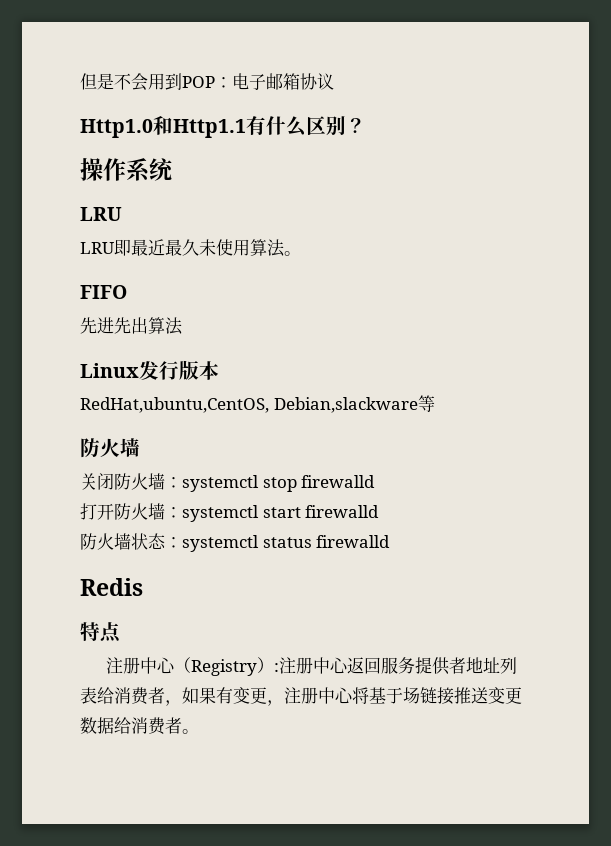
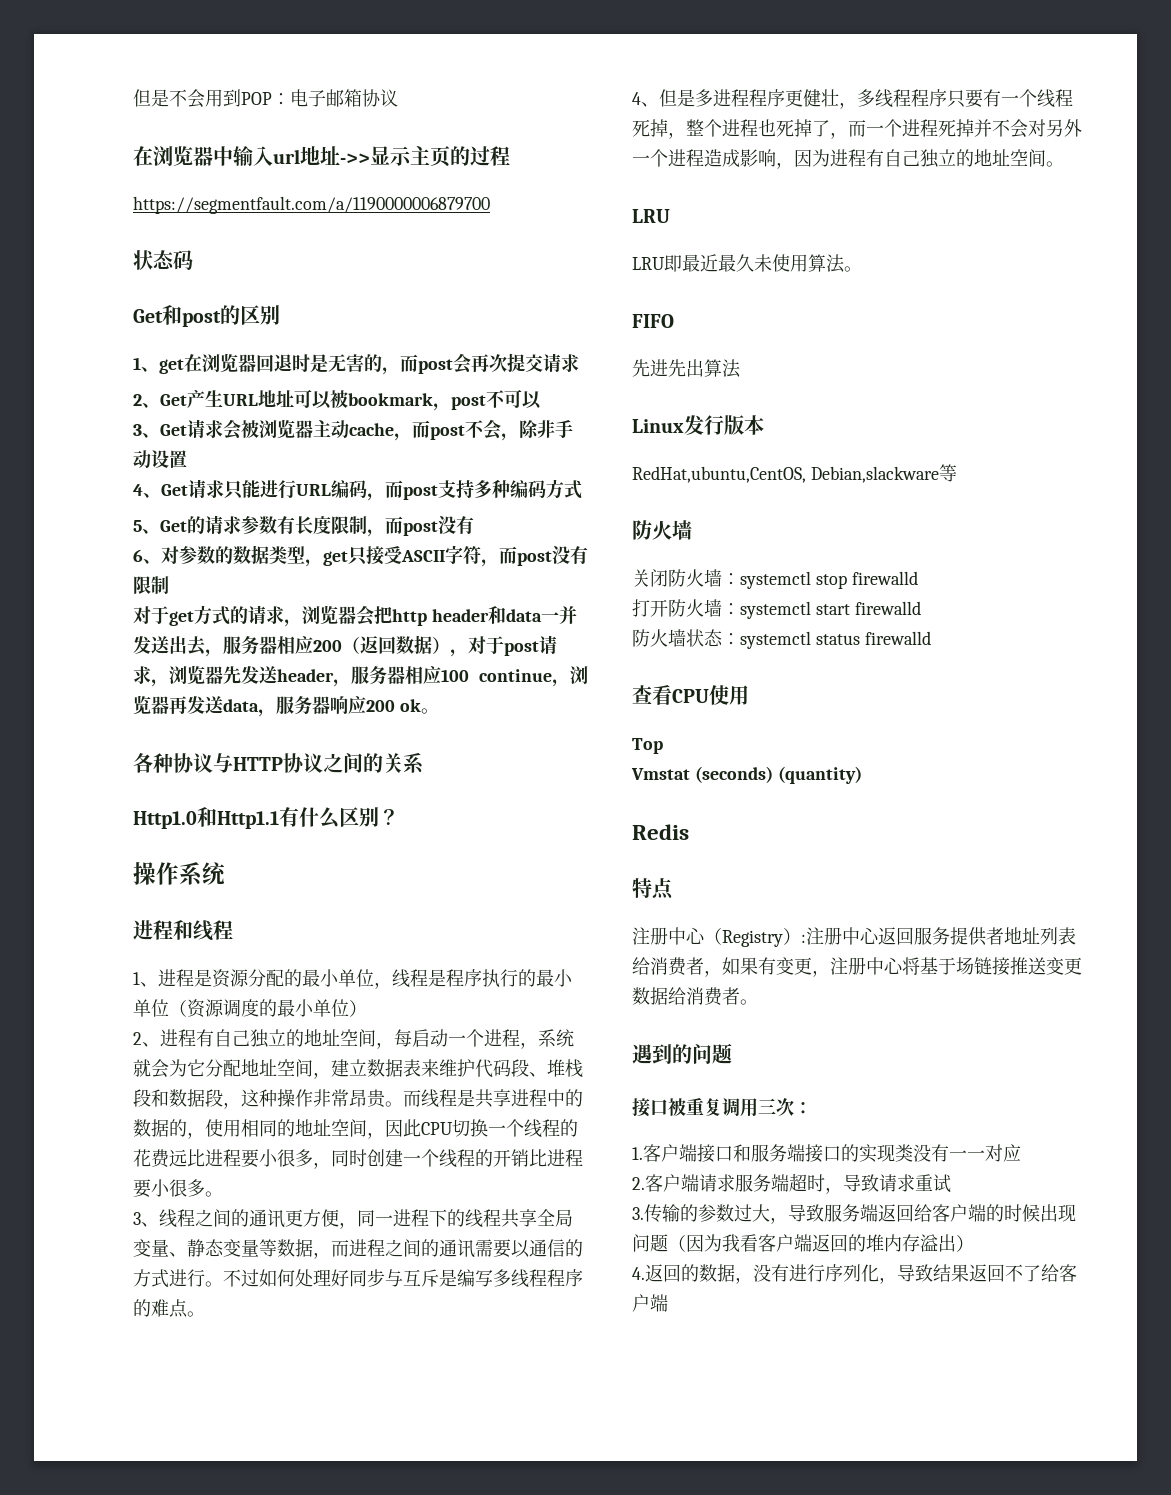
(334, 81) none -> [133,145,510,167] [133,196,490,214] [133,250,193,270] [133,305,280,327] [133,353,579,375] [133,389,542,411] [133,419,573,441] [133,450,187,468] [133,479,582,501] [133,515,474,537] [133,545,588,567] [133,576,169,594] [133,605,577,627] [133,635,557,657] [133,665,588,687] [133,695,439,717] [133,752,424,774] // 在浏览器中输入url地址->>显示主页的过程 // https://segmentfault.com/a/1190000006879700 // 状态码 // Get和post的区别 // 1、get在浏览器回退时是无害的，而post会再次提交请求 // 2、Get产生URL地址可以被bookmark，post不可以 // 3、Get请求会被浏览器主动cache，而post不会，除非手动设置 // 4、Get请求只能进行URL编码，而post支持多种编码方式 // 5、Get的请求参数有长度限制，而post没有 // 6、对参数的数据类型，get只接受ASCII字符，而post没有限制 // 对于get方式的请求，浏览器会把http header和data一并发送出去，服务器相应200（返回数据），对于post请求，浏览器先发送header，服务器相应100 continue，浏览器再发送data，服务器响应200 ok。 // 各种协议与HTTP协议之间的关系
(174, 169) none -> [133,920,233,941] [133,969,573,989] [133,999,367,1018] [133,1029,574,1049] [133,1059,583,1079] [133,1089,583,1109] [133,1119,578,1139] [133,1149,583,1169] [133,1179,223,1198] [133,1209,573,1229] [133,1239,583,1259] [133,1269,583,1288] [133,1299,205,1318] [632,89,1073,109] [632,119,1082,139] [632,149,1064,169] // 进程和线程 // 1、进程是资源分配的最小单位，线程是程序执行的最小单位（资源调度的最小单位） // 2、进程有自己独立的地址空间，每启动一个进程，系统就会为它分配地址空间，建立数据表来维护代码段、堆栈段和数据段，这种操作非常昂贵。而线程是共享进程中的数据的，使用相同的地址空间，因此CPU切换一个线程的花费远比进程要小很多，同时创建一个线程的开销比进程要小很多。 // 3、线程之间的通讯更方便，同一进程下的线程共享全局变量、静态变量等数据，而进程之间的通讯需要以通信的方式进行。不过如何处理好同步与互斥是编写多线程程序的难点。 // 4、但是多进程程序更健壮，多线程程序只要有一个线程死掉，整个进程也死掉了，而一个进程死掉并不会对另外一个进程造成影响，因为进程有自己独立的地址空间。
(391, 541) none -> [632,685,749,705] [632,738,663,754] [631,766,862,784] // 查看CPU使用 // Top // Vmstat (seconds) (quantity)
(199, 731) none -> [632,1043,732,1064] [632,1098,812,1117] [632,1144,1021,1163] [632,1173,951,1194] [632,1204,1076,1224] [632,1234,974,1252] [632,1264,1077,1284] [632,1294,668,1312] // 遇到的问题 // 接口被重复调用三次： // 1.客户端接口和服务端接口的实现类没有一一对应 // 2.客户端请求服务端超时，导致请求重试 // 3.传输的参数过大，导致服务端返回给客户端的时候出现问题（因为我看客户端返回的堆内存溢出） // 4.返回的数据，没有进行序列化，导致结果返回不了给客户端

